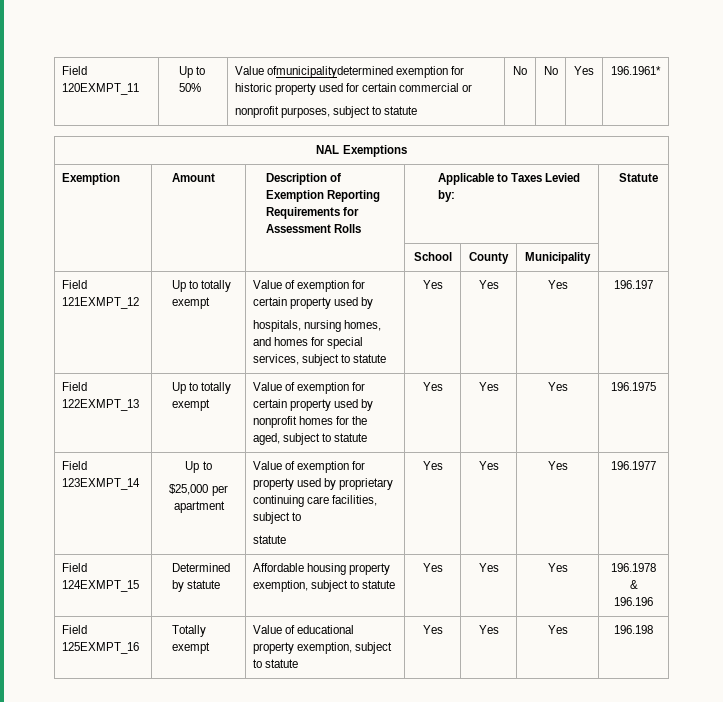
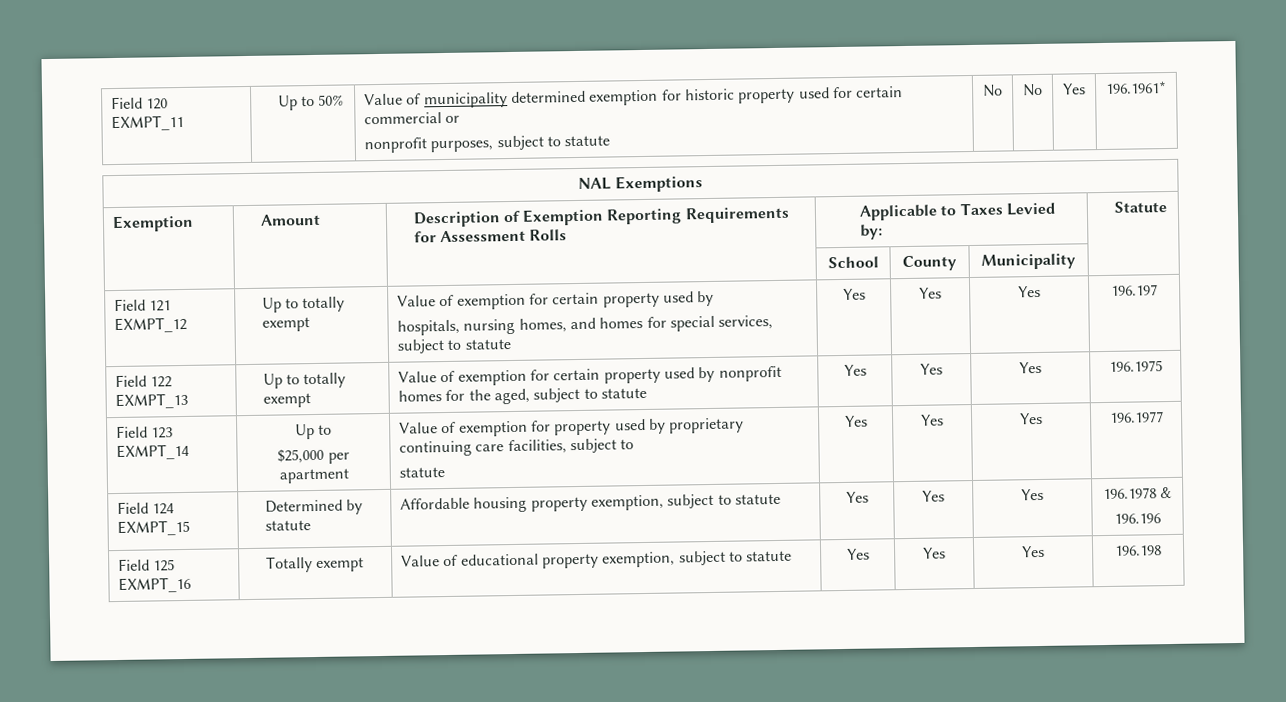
[61,66,87,75] [61,83,139,95] Field 120EXMPT_11 -> [110,96,169,110] [110,114,184,132] Field 120 EXMPT_11
[266,66,393,78] ofmunicipalitydetermined -> [406,90,586,109] of municipality determined
[61,297,139,309] 121EXMPT_12 -> [149,300,172,312] [113,316,187,334] 121 EXMPT_12
[61,399,139,411] 122EXMPT_13 -> [150,376,173,388] [114,392,188,410] 122 EXMPT_13
[61,478,140,490] 123EXMPT_14 -> [151,427,174,439] [115,443,190,461] 123 EXMPT_14
[61,580,139,592] 124EXMPT_15 -> [152,503,176,515] [116,519,190,537] 124 EXMPT_15
[61,642,139,654] 125EXMPT_16 -> [153,559,176,572] [117,576,191,594] 125 EXMPT_16

